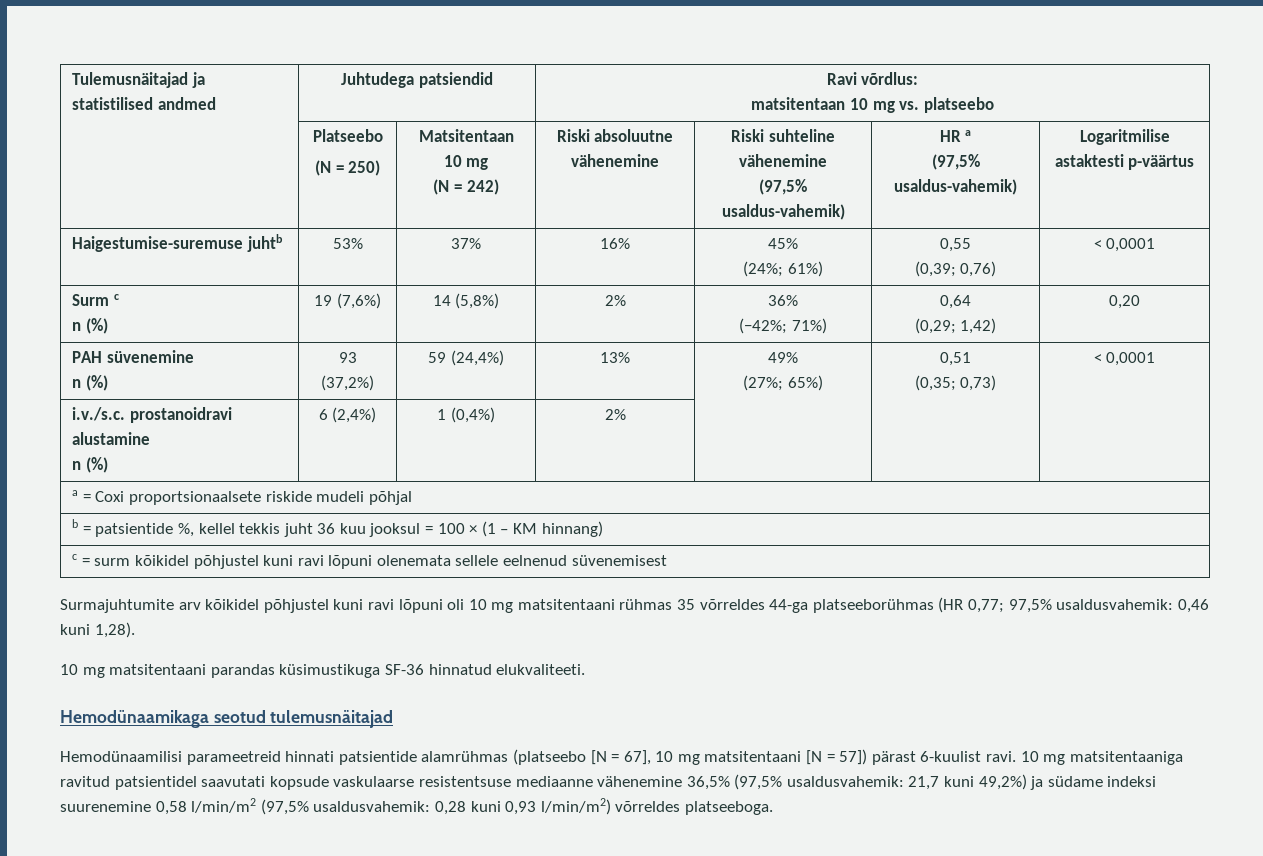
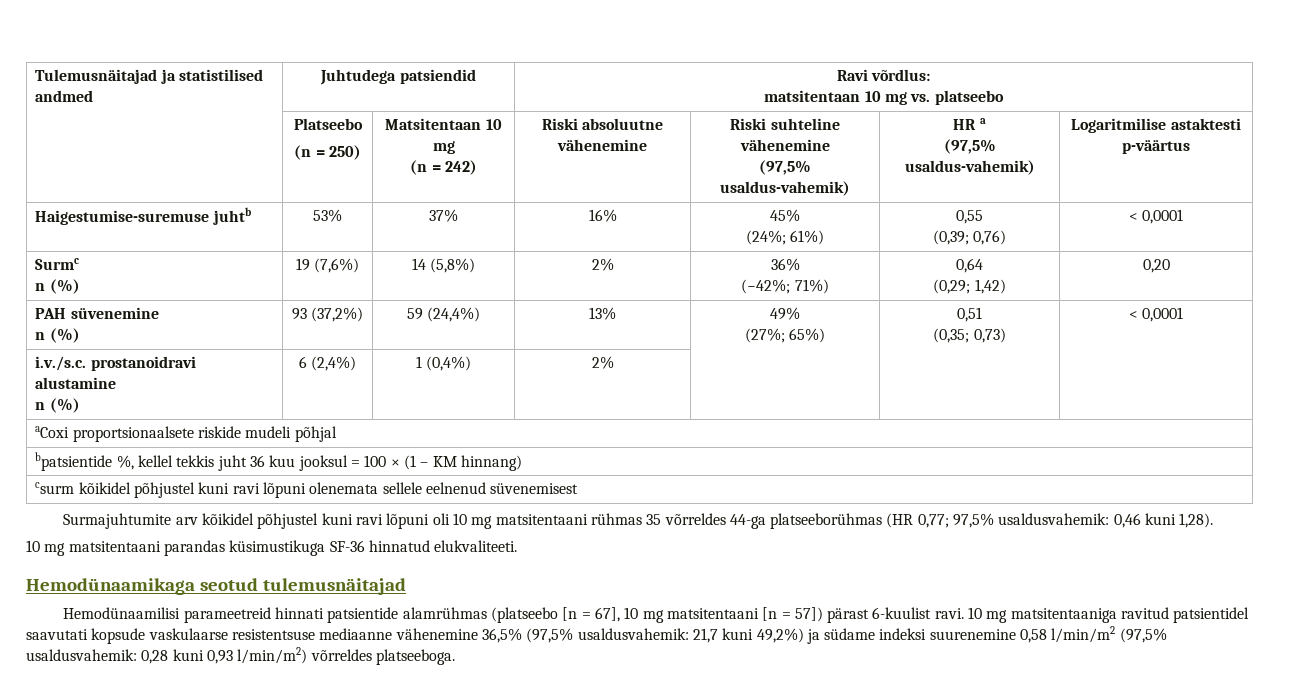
[314,160,331,176] (N -> [294,145,312,160] (n
[433,179,450,195] (N -> [410,160,428,175] (n
[72,294,119,306] Surm c -> [35,258,80,270] Surmc
[72,490,125,502] a = Coxi -> [35,426,70,438] aCoxi
[72,519,174,537] b = patsientide -> [35,452,113,471] bpatsientide
[72,554,131,566] c = surm -> [35,482,75,494] csurm
[590,750,607,765] [N -> [562,607,578,621] [n
[806,750,823,765] [N -> [762,607,778,621] [n

